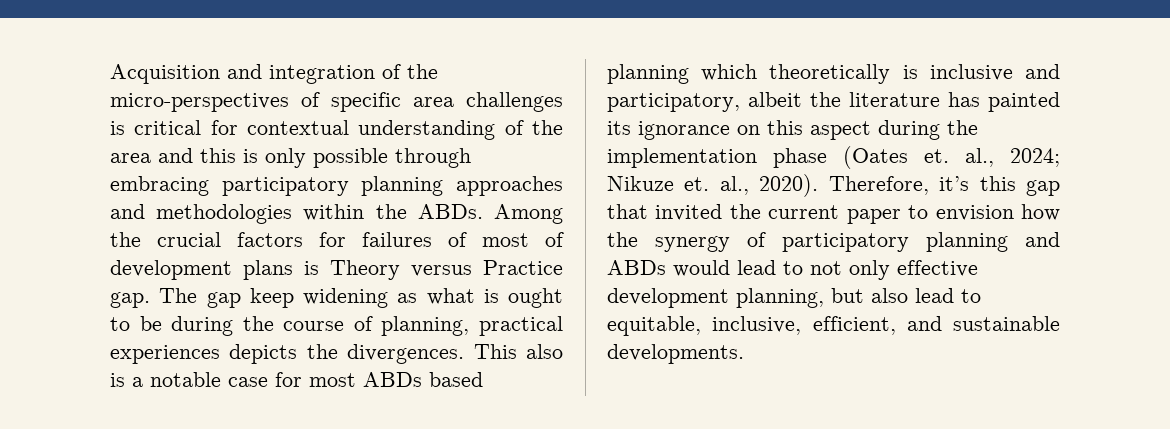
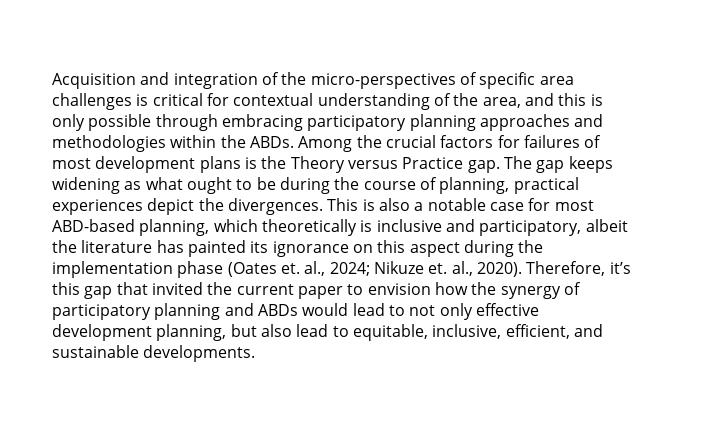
[110,153,151,163] area -> [482,97,521,108] area,
[545,232,564,247] of -> (91, 163) none
(319, 268) none -> [261,156,287,169] the
[249,288,294,308] keep -> [568,156,613,173] keeps
[483,289,499,303] is -> (183, 183) none
[229,344,298,364] depicts -> [147,198,195,215] depict
[526,344,563,359] [110,373,125,387] also is -> [362,198,410,211] is also
[363,372,483,387] [607,64,689,84] ABDs based planning -> [52,219,210,236] ABD-based planning,

